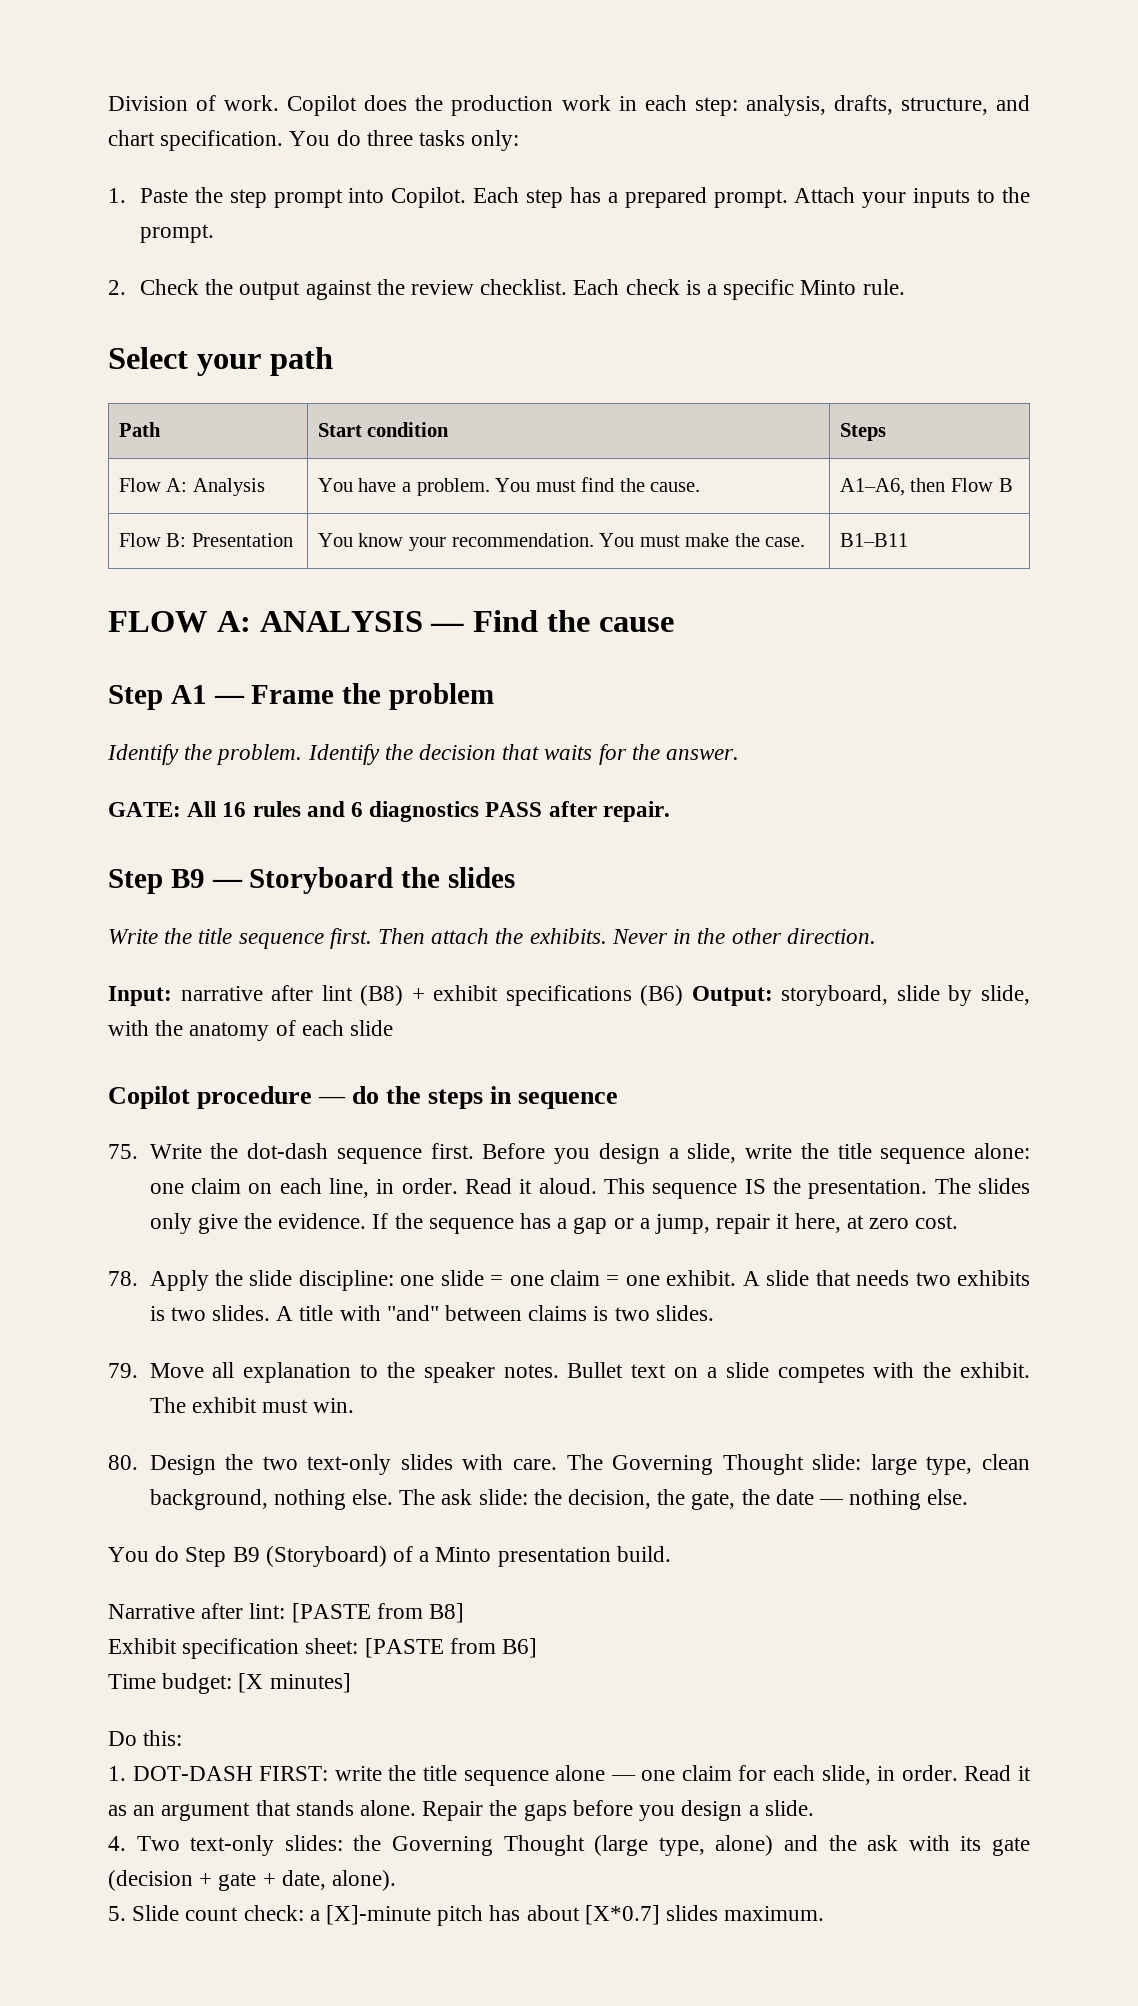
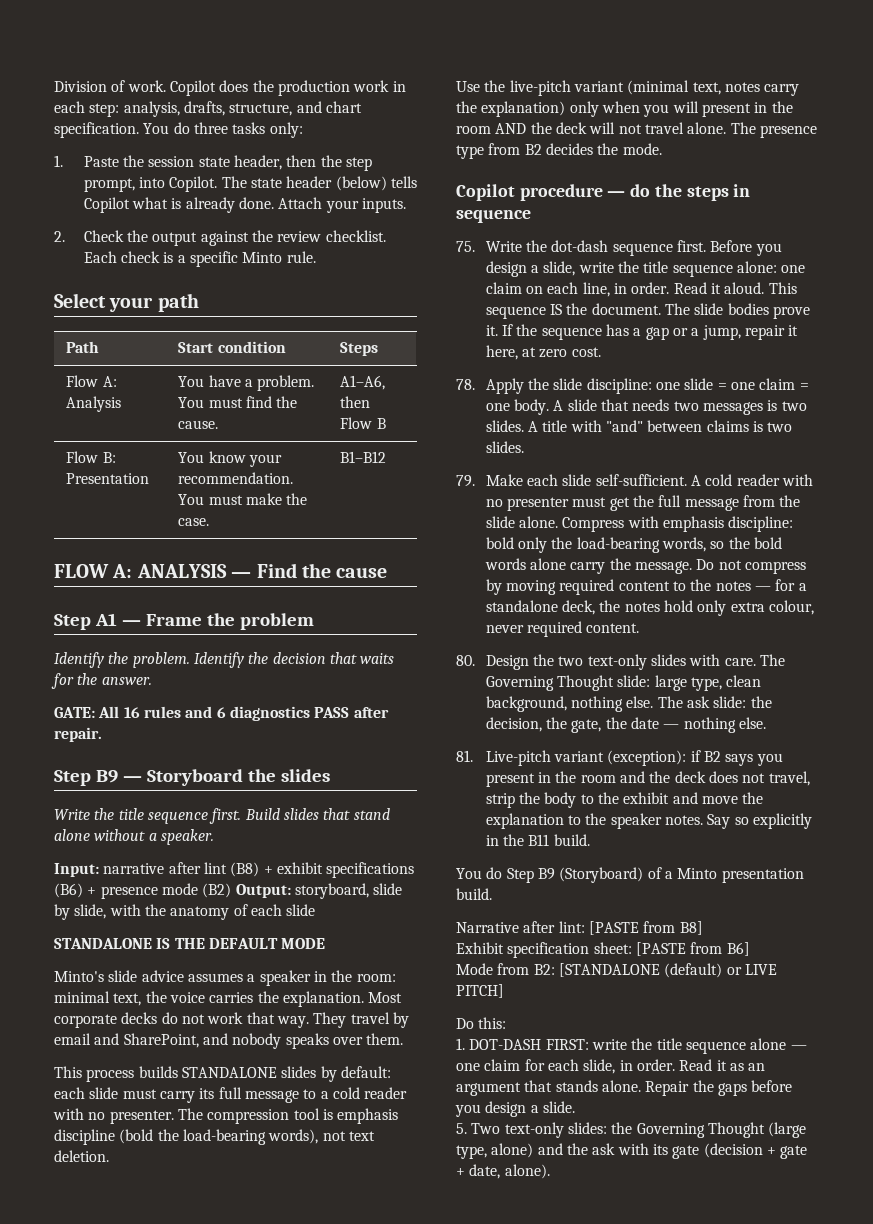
[229,187,1031,208] [139,224,214,243] step prompt into Copilot. Each step has a prepared prompt. Attach your inputs to the prompt. -> [148,155,372,171] [83,176,417,192] [83,197,406,213] session state header, then the step prompt, into Copilot. The state header (below) tells Copilot what is already done. Attach your inputs.
[839,533,908,547] B1–B11 -> [340,451,387,463] B1–B12
[378,928,876,944] Then attach the exhibits. Never in the other direction. -> [244,808,390,820] [54,829,214,845] Build slides that stand alone without a speaker.
(684, 995) none -> [87,883,232,899] + presence mode (B2)
(394, 1028) none -> [54,938,326,949] [54,970,396,986] [54,991,403,1007] [54,1012,409,1028] [54,1033,404,1049] [54,1066,391,1082] [54,1087,408,1103] [53,1108,399,1124] [54,1129,375,1145] [54,1150,109,1162] [456,80,800,96] [456,101,793,117] [456,122,817,138] [456,143,662,159] // STANDALONE IS THE DEFAULT MODE // Minto's slide advice assumes a speaker in the room: minimal text, the voice carries the explanation. Most corporate decks do not work that way. They travel by email and SharePoint, and nobody speaks over them. // This process builds STANDALONE slides by default: each slide must carry its full message to a cold reader with no presenter. The compression tool is emphasis discipline (bold the load-bearing words), not text deletion. // Use the live-pitch variant (minimal text, notes carry the explanation) only when you will present in the room AND the deck will not travel alone. The presence type from B2 decides the mode.
[808,1178,1030,1199] [149,1213,367,1234] presentation. The slides only give the evidence. -> [591,303,810,319] [485,325,498,336] document. The slide bodies prove it.
[666,1270,737,1286] exhibit. -> [513,399,549,415] body.
[957,1270,1031,1286] exhibits -> [702,402,763,415] messages
[149,1362,1031,1383] [149,1397,355,1413] Move all explanation to the speaker notes. Bullet text on a slide competes with the exhibit. The exhibit must win. -> [485,474,813,486] [485,495,801,511] [485,516,794,532] [485,537,782,553] [484,558,806,574] [485,579,807,595] [485,600,814,616] [485,621,640,637] Make each slide self-sufficient. A cold reader with no presenter must get the full message from the slide alone. Compress with emphasis discipline: bold only the load-bearing words, so the bold words alone carry the message. Do not compress by moving required content to the notes — for a standalone deck, the notes hold only extra colour, never required content.
(969, 1497) none -> [456,750,783,766] [485,771,810,787] [485,792,764,808] [485,813,812,829] [485,834,590,846] // 81. Live-pitch variant (exception): if B2 says you present in the room and the deck does not travel, strip the body to the exhibit and move the explanation to the speaker notes. Say so explicitly in the B11 build.
[108,1673,351,1694] Time budget: [X minutes] -> [456,963,777,978] [456,984,504,998] Mode from B2: [STANDALONE (default) or LIVE PITCH]
[108,1836,126,1851] 4. -> [456,1123,467,1134] 5.
[108,1905,825,1926] // 5. Slide count check: a [X]-minute pitch has about [X*0.7] slides maximum. -> (550, 1171) none

